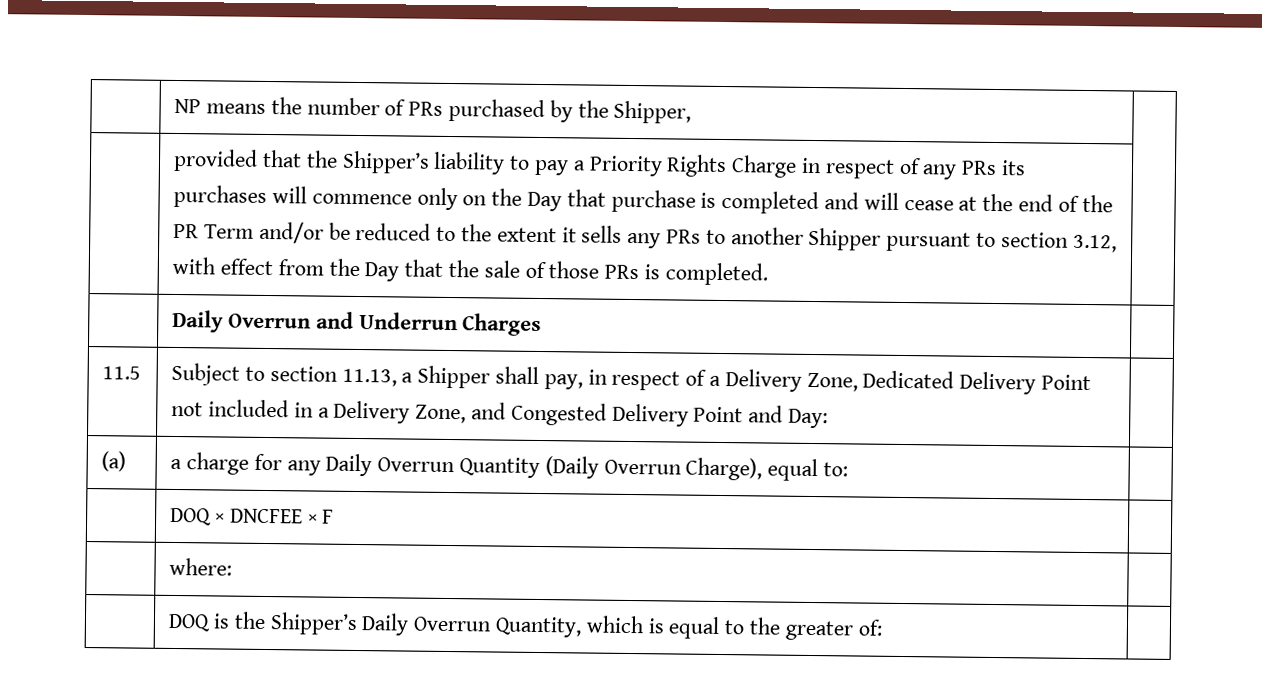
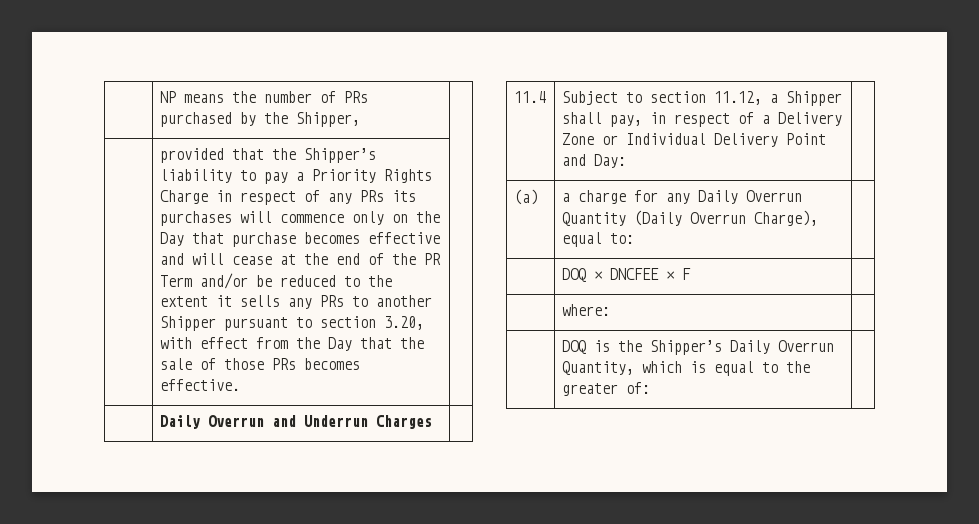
[700,190,820,215] is completed -> [303,232,440,244] becomes effective
[1072,234,1117,253] 3.12, -> [383,316,424,330] 3.20,
[643,262,768,286] is completed. -> [303,358,360,370] [159,379,240,391] becomes effective.
[102,366,142,380] 11.5 -> [513,91,546,103] 11.4
[341,368,397,387] 11.13, -> [713,91,762,105] 11.12,
[806,370,1091,395] [171,399,607,426] Zone, Dedicated Delivery Point not included in a Delivery Zone, and Congested -> [561,133,706,145] Zone or Individual

